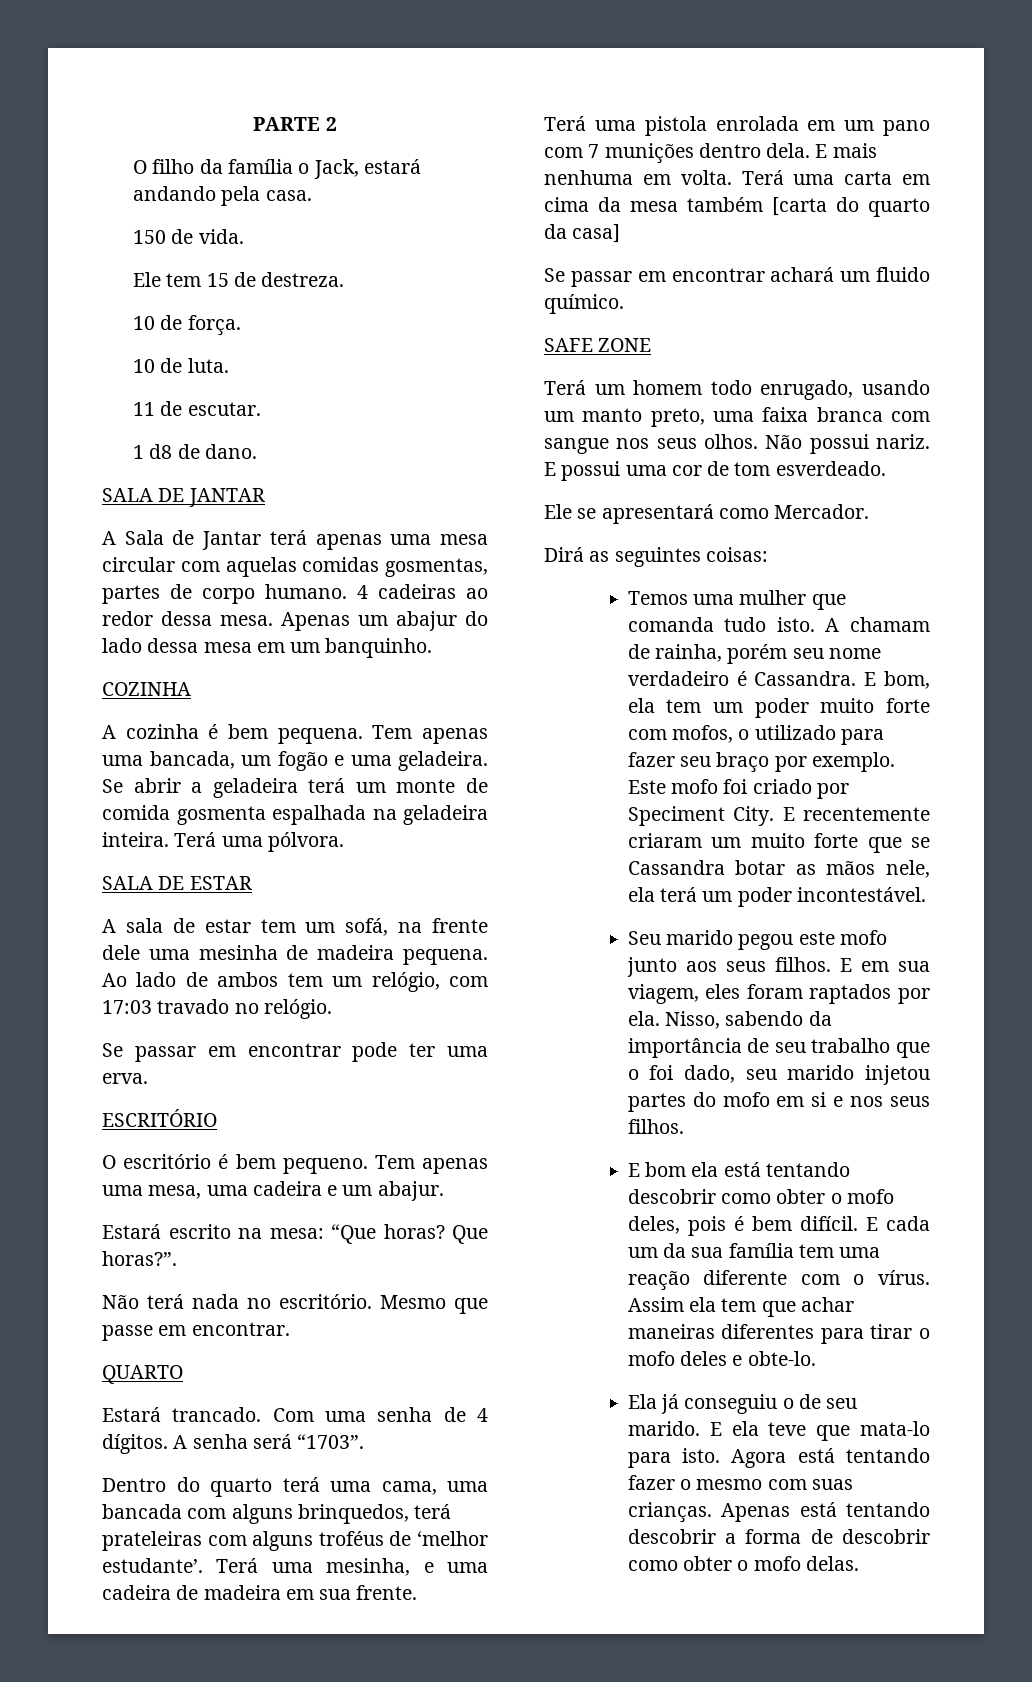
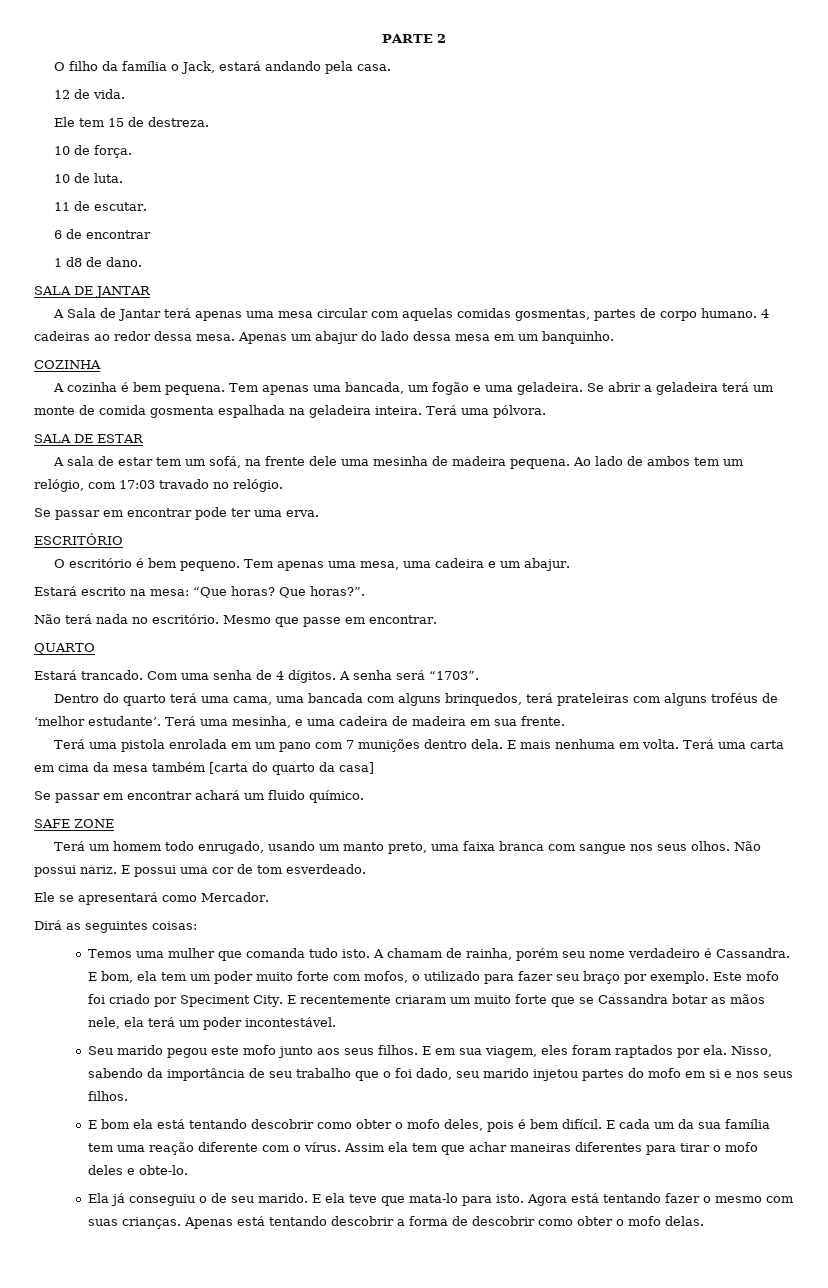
[133,230,167,244] 150 -> [53,90,70,99] 12
(261, 409) none -> [53,229,151,239] // 6 de encontrar

